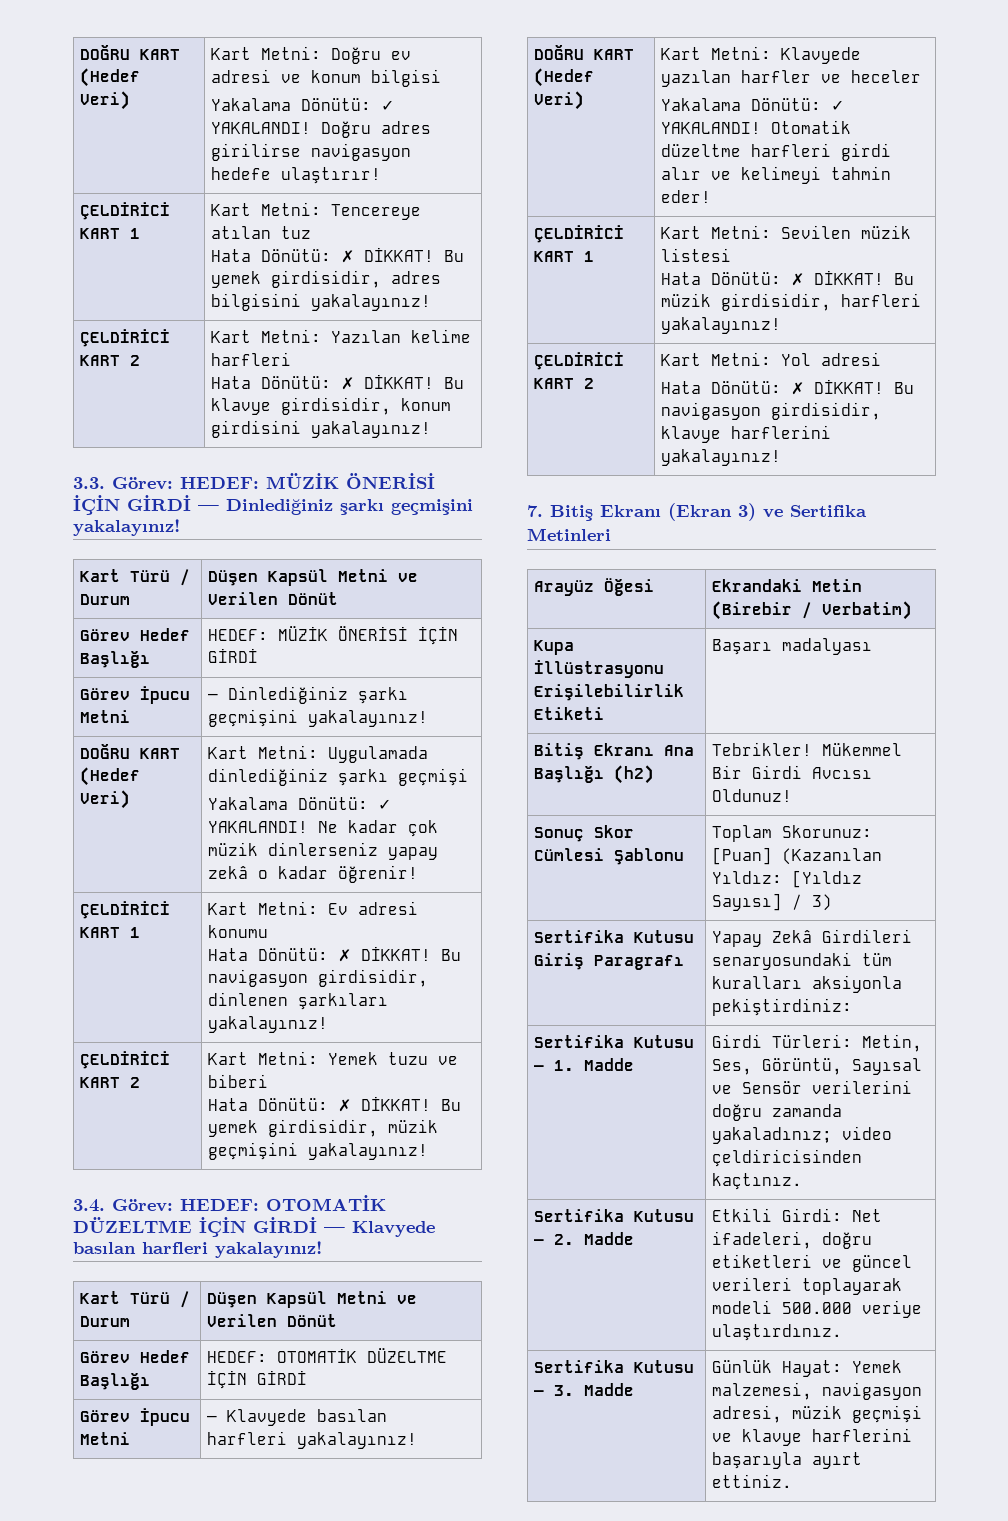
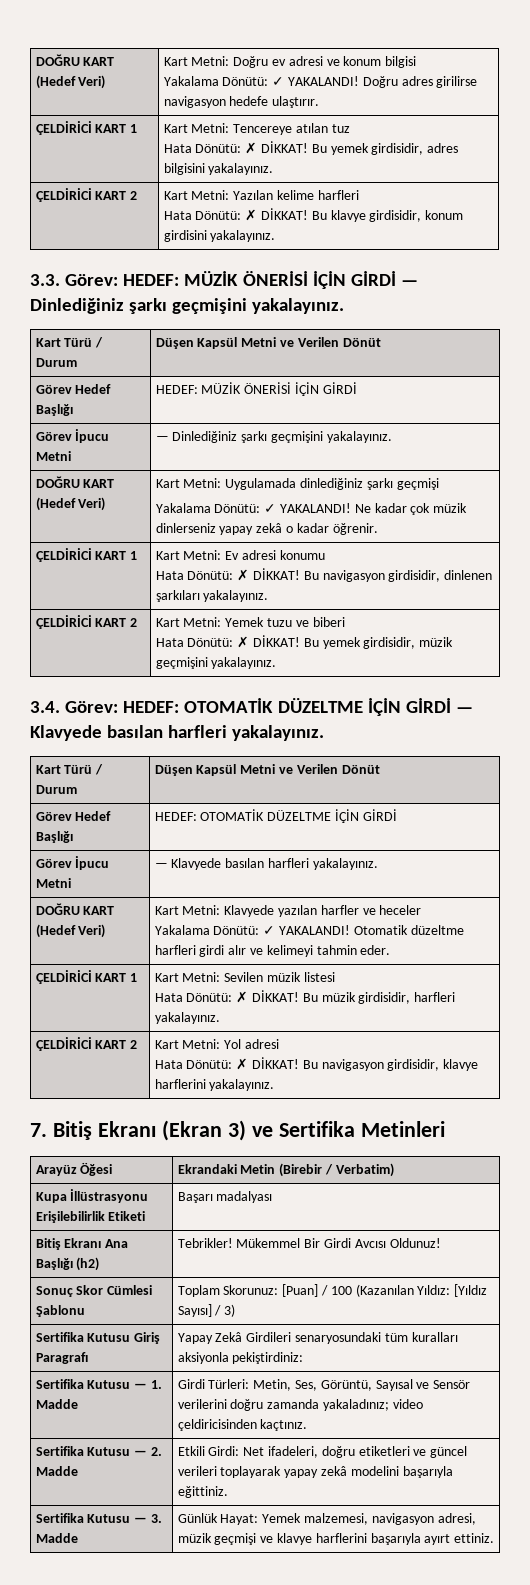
[281,167,382,184] ulaştırır! -> [272,96,320,108] ulaştırır.
[311,294,432,311] yakalayınız! -> [208,163,274,175] yakalayınız.
[311,421,432,438] yakalayınız! -> [210,230,276,242] yakalayınız.
[73,519,180,536] yakalayınız! -> [252,298,345,314] yakalayınız.
[308,710,429,727] yakalayınız! -> [326,431,392,443] yakalayınız.
[338,865,419,883] öğrenir! -> [332,523,378,535] öğrenir.
[208,1016,329,1033] yakalayınız! -> [203,590,269,602] yakalayınız.
[308,1143,429,1160] yakalayınız! -> [211,657,277,669] yakalayınız.
[215,1241,322,1258] yakalayınız! -> [232,725,325,741] yakalayınız.
[297,1432,418,1449] yakalayınız! -> [312,858,378,870] yakalayınız.
[661,190,712,203] eder! -> [360,945,391,955] eder.
[661,317,782,334] yakalayınız! -> [154,1012,220,1024] yakalayınız.
[661,449,782,466] yakalayınız! -> [209,1079,275,1091] yakalayınız.
(773, 856) none -> [321,1285,352,1296] / 100
[712,1300,923,1318] [712,1324,843,1341] modeli 500.000 veriye ulaştırdınız. -> [284,1466,453,1478] [177,1486,228,1498] yapay zekâ modelini başarıyla eğittiniz.

